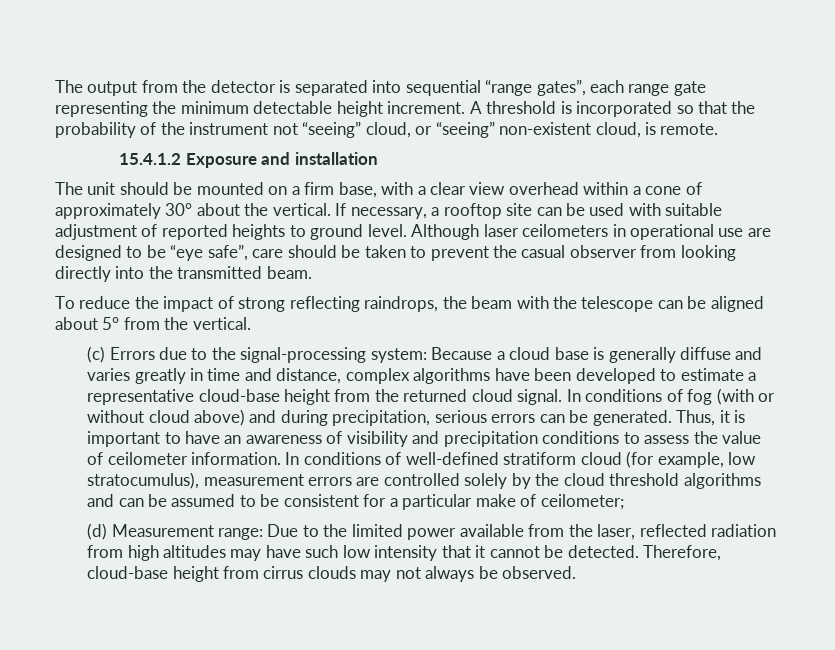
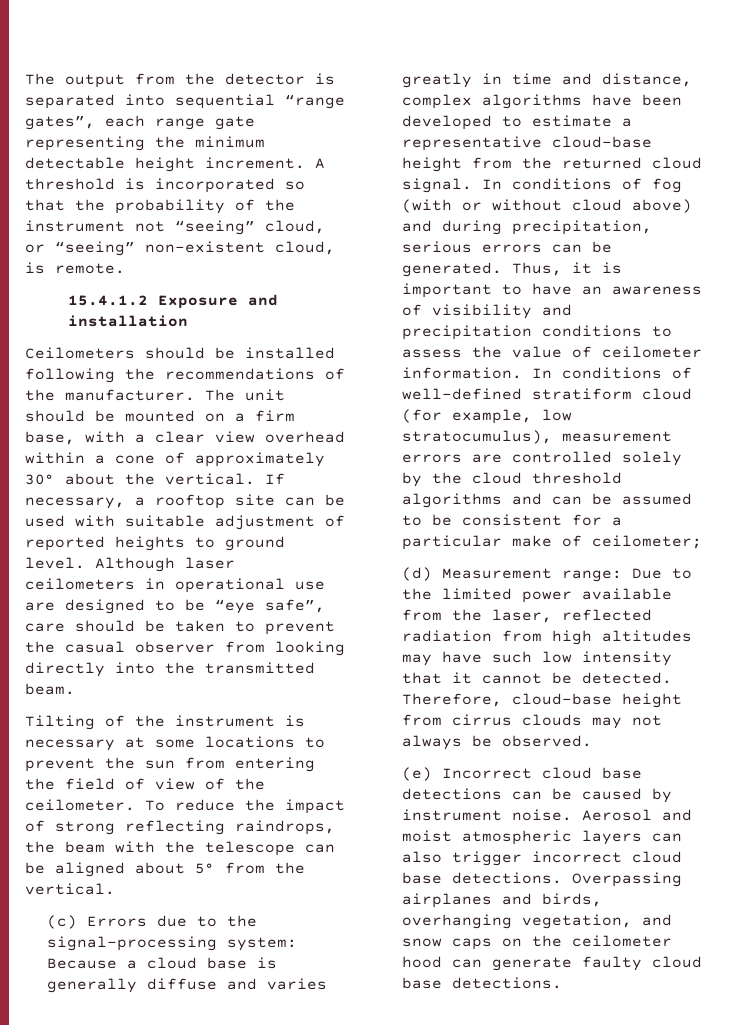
(378, 158) none -> [25,347,335,359] [25,368,345,383] [25,389,195,401] Ceilometers should be installed following the recommendations of the manufacturer.
(312, 272) none -> [25,715,305,730] [25,736,325,751] [25,757,315,772] [25,778,265,790] [25,799,135,811] Tilting of the instrument is necessary at some locations to prevent the sun from entering the field of view of the ceilometer.
(577, 572) none -> [401,767,642,781] [401,788,672,803] [401,809,692,821] [401,830,682,845] [401,851,682,866] [401,872,682,887] [401,893,602,908] [401,914,672,929] [401,935,672,950] [401,956,702,971] [401,977,562,989] // (e) Incorrect cloud base detections can be caused by instrument noise. Aerosol and moist atmospheric layers can also trigger incorrect cloud base detections. Overpassing airplanes and birds, overhanging vegetation, and snow caps on the ceilometer hood can generate faulty cloud base detections.

